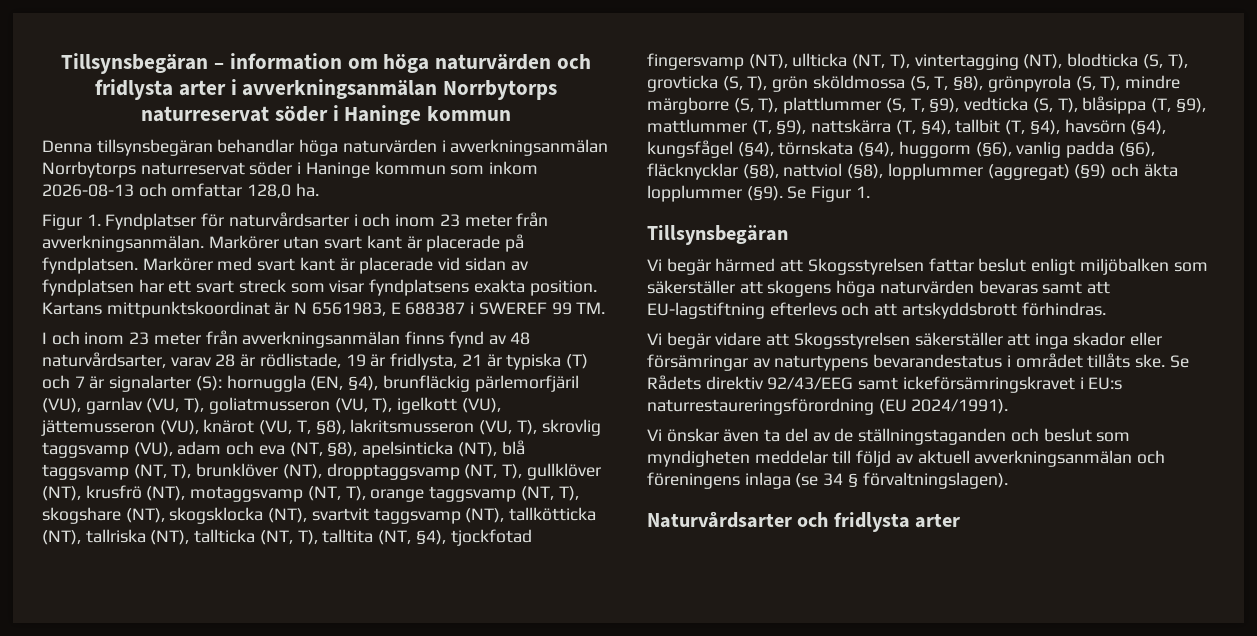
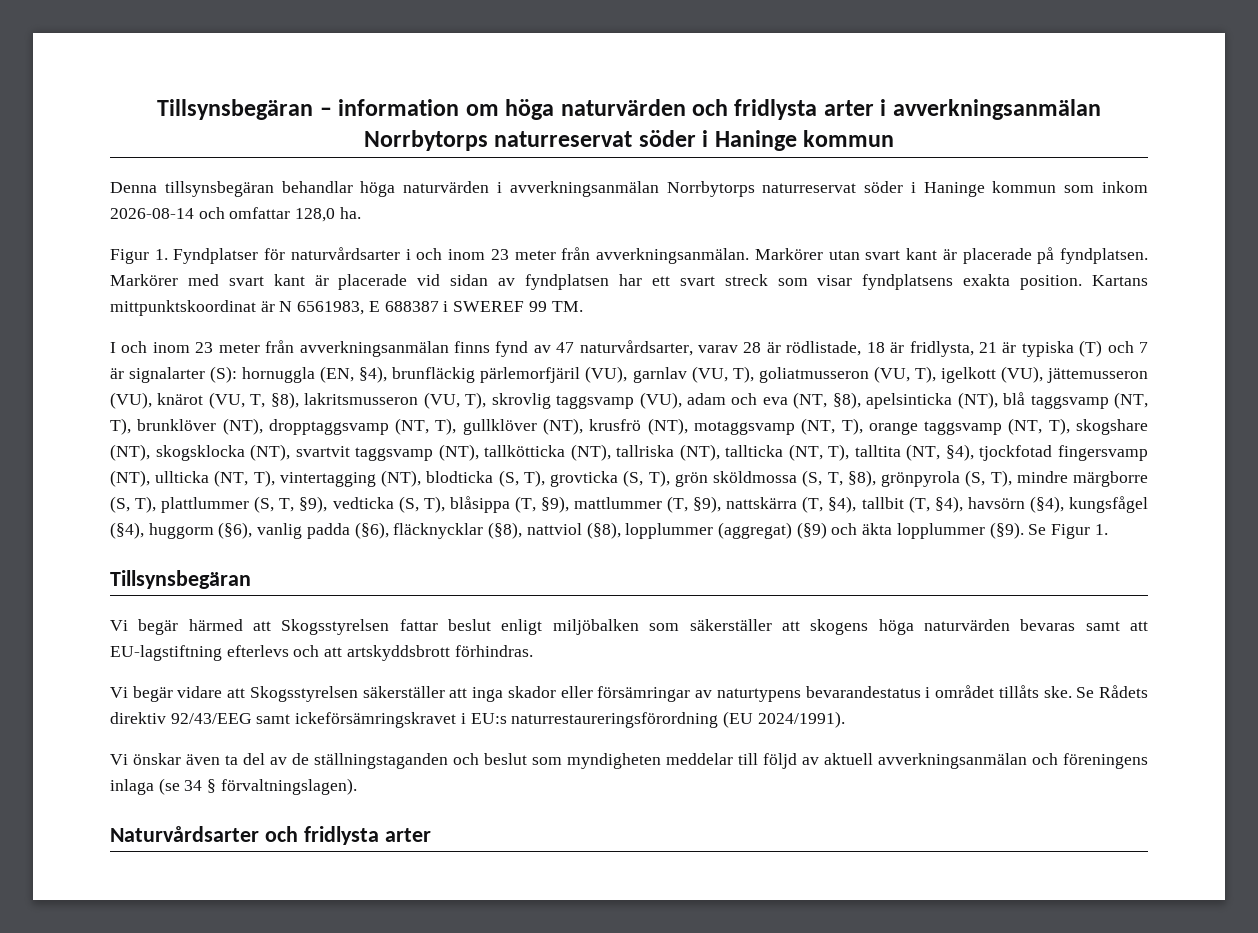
[42,184,134,197] 2026-08-13 -> [110,208,194,219] 2026-08-14
[510,332,531,345] 48 -> [556,342,575,353] 47
[345,354,366,367] 19 -> [866,342,885,353] 18
[778,141,895,157] törnskata (§4), -> (144, 530) none

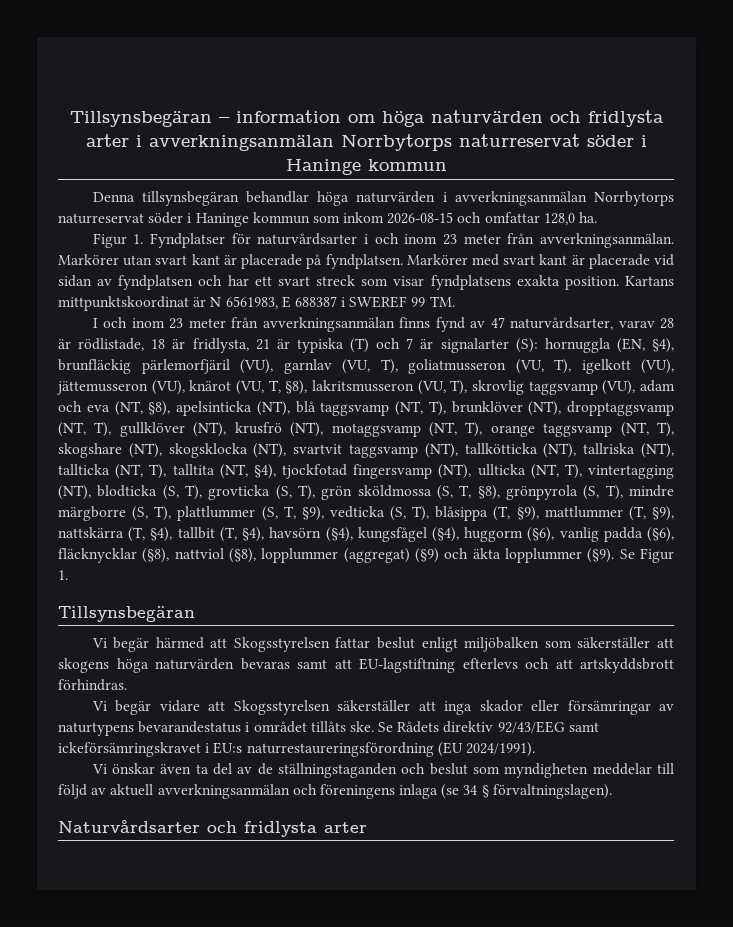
[110,208,194,219] 2026-08-14 -> [387,212,454,224] 2026-08-15
(610, 282) none -> [198,275,223,286] och

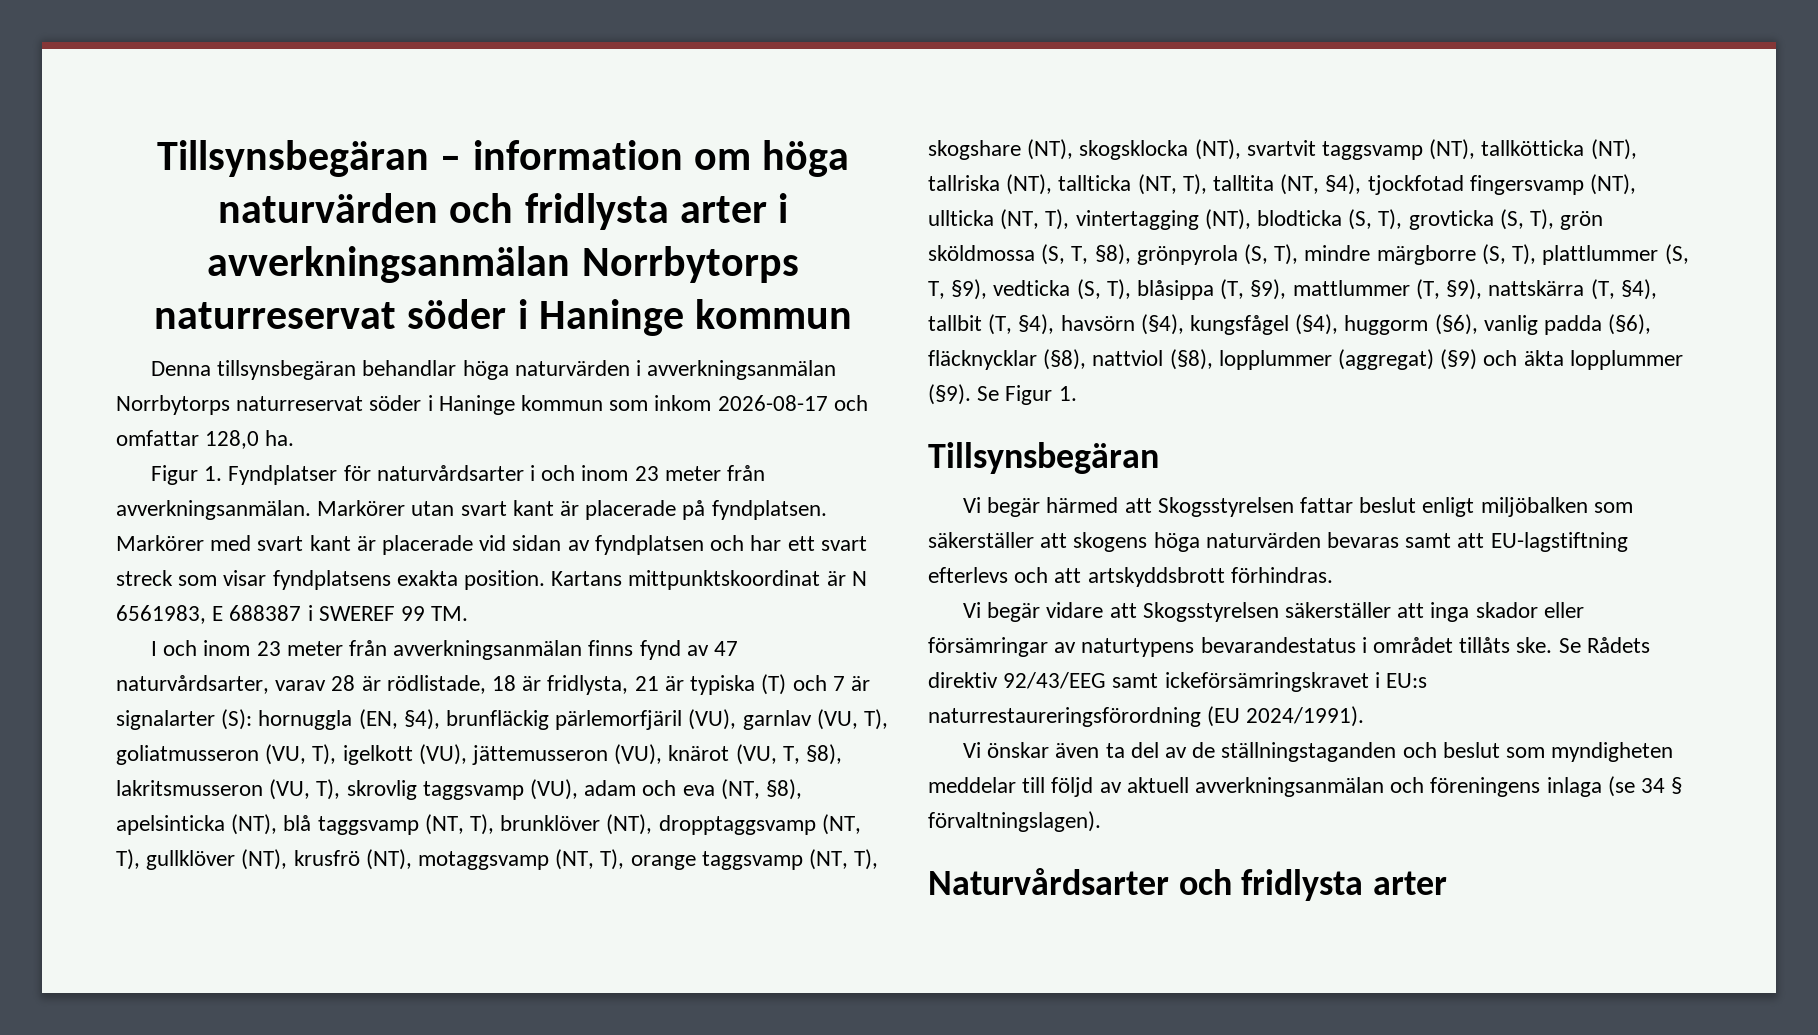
[387,212,454,224] 2026-08-15 -> [717,395,828,411] 2026-08-17

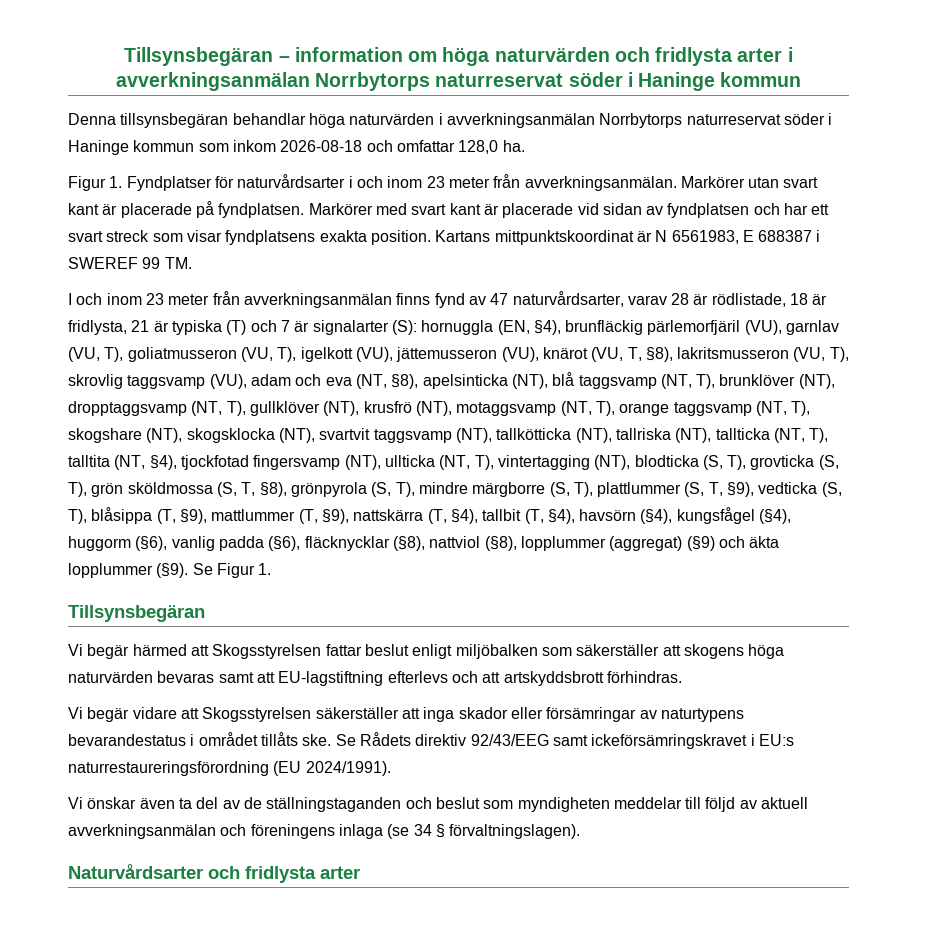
[717,395,828,411] 2026-08-17 -> [280,140,363,152] 2026-08-18

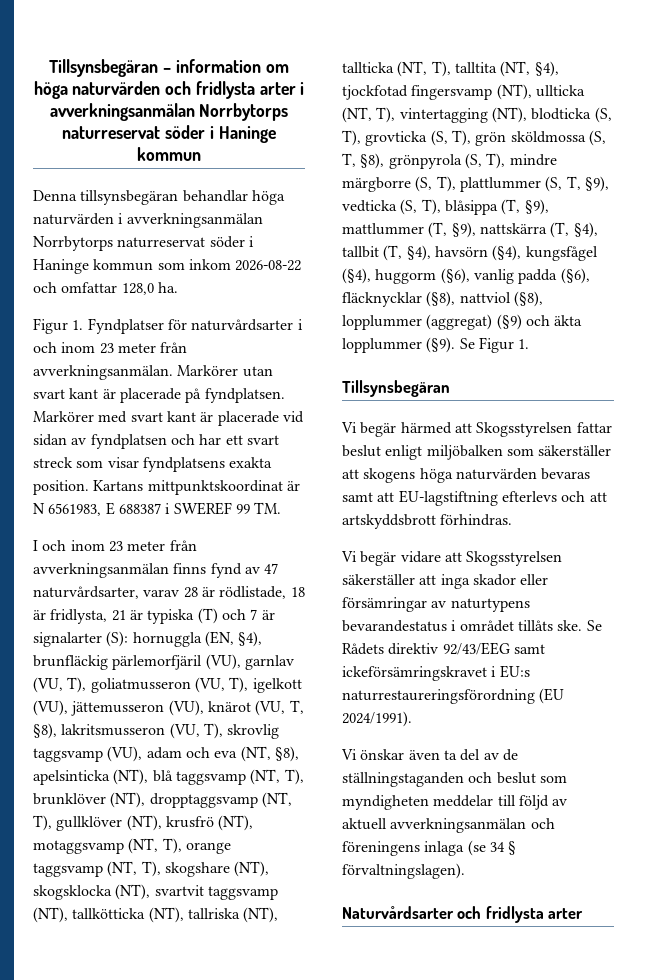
[280,140,363,152] 2026-08-18 -> [235,260,302,271] 2026-08-22

